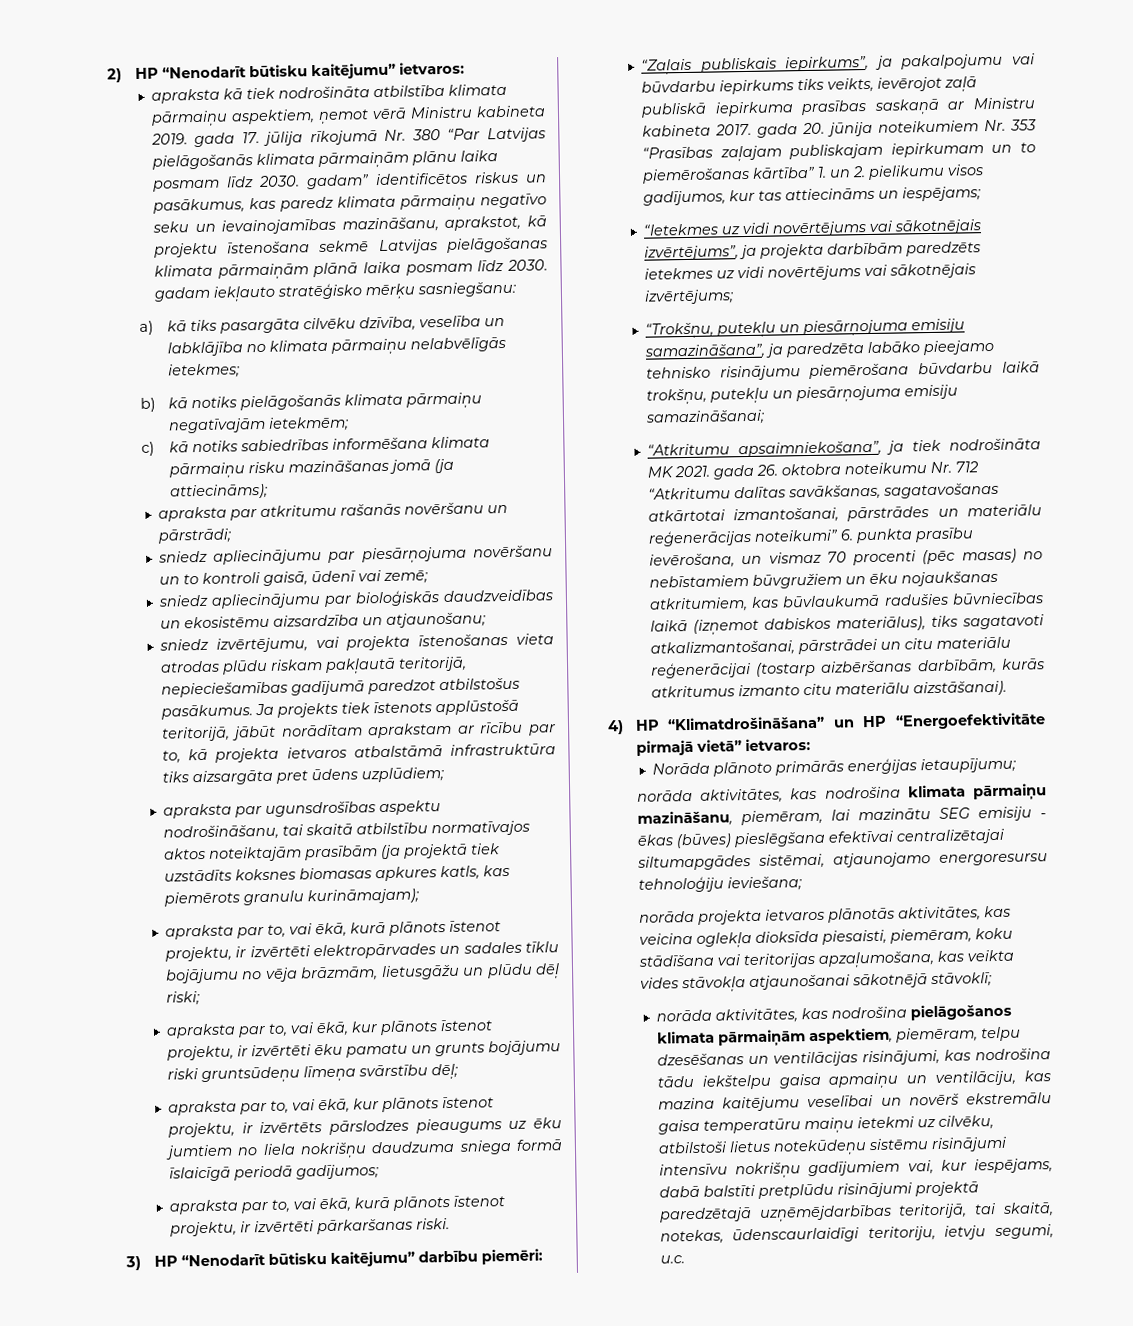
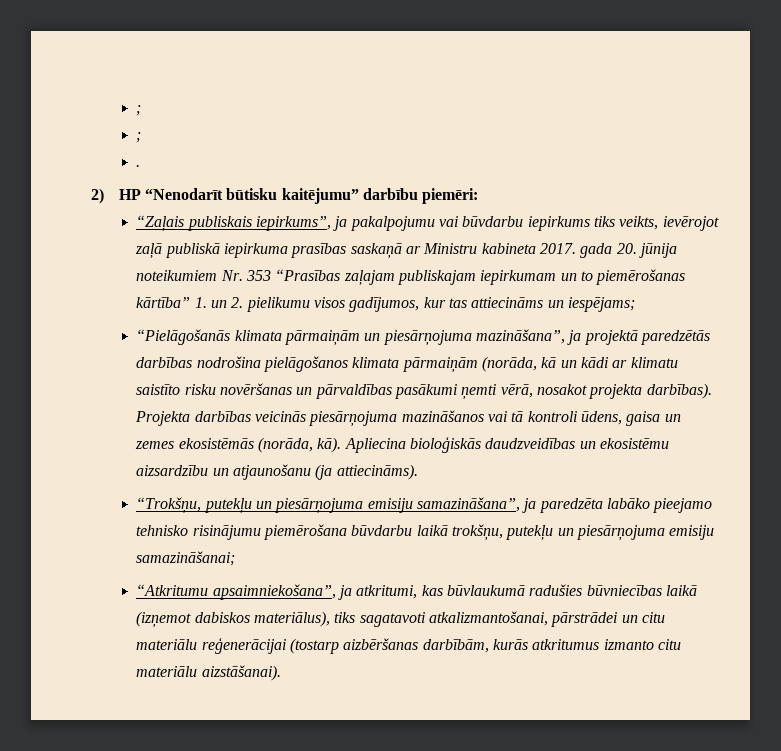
[106,61,465,83] [150,83,507,104] [150,105,546,127] [150,127,546,148] [151,150,498,170] [152,171,547,192] [152,193,547,214] [151,215,547,235] [153,237,548,258] [153,259,548,280] [153,281,516,302] [138,315,505,335] [166,336,506,357] [167,363,240,379] [139,392,482,412] [167,416,349,434] [140,436,490,456] [168,458,454,479] [169,483,268,500] [157,502,508,522] [157,528,231,544] [157,545,553,565] [158,570,428,586] [157,589,553,609] [159,612,486,629] [158,633,554,653] [159,656,467,675] [160,677,520,698] [160,699,519,720] [161,721,557,742] [161,743,556,764] [161,767,444,786] [162,800,441,819] [162,820,530,841] [162,843,501,862] [163,864,510,882] [163,888,419,907] [164,920,501,940] [164,941,559,962] [164,963,560,984] [165,991,200,1006] [165,1019,493,1039] [166,1040,561,1061] [166,1063,458,1084] [167,1096,494,1116] [167,1117,562,1138] [164,1139,562,1160] [168,1164,379,1182] [168,1195,505,1215] [169,1218,450,1237] [124,1256,141,1271] 2) HP “Nenodarīt būtisku kaitējumu” ietvaros: // apraksta kā tiek nodrošināta atbilstība klimata pārmaiņu aspektiem, ņemot vērā Ministru kabineta 2019. gada 17. jūlija rīkojumā Nr. 380 “Par Latvijas pielāgošanās klimata pārmaiņām plānu laika posmam līdz 2030. gadam” identificētos riskus un pasākumus, kas paredz klimata pārmaiņu negatīvo seku un ievainojamības mazināšanu, aprakstot, kā projektu īstenošana sekmē Latvijas pielāgošanas klimata pārmaiņām plānā laika posmam līdz 2030. gadam iekļauto stratēģisko mērķu sasniegšanu: // a) kā tiks pasargāta cilvēku dzīvība, veselība un labklājība no klimata pārmaiņu nelabvēlīgās ietekmes; // b) kā notiks pielāgošanās klimata pārmaiņu negatīvajām ietekmēm; // c) kā notiks sabiedrības informēšana klimata pārmaiņu risku mazināšanas jomā (ja attiecināms); // apraksta par atkritumu rašanās novēršanu un pārstrādi; // sniedz apliecinājumu par piesārņojuma novēršanu un to kontroli gaisā, ūdenī vai zemē; // sniedz apliecinājumu par bioloģiskās daudzveidības un ekosistēmu aizsardzība un atjaunošanu; // sniedz izvērtējumu, vai projekta īstenošanas vieta atrodas plūdu riskam pakļautā teritorijā, nepieciešamības gadījumā paredzot atbilstošus pasākumus. Ja projekts tiek īstenots applūstošā teritorijā, jābūt norādītam aprakstam ar rīcību par to, kā projekta ietvaros atbalstāmā infrastruktūra tiks aizsargāta pret ūdens uzplūdiem; // apraksta par ugunsdrošības aspektu nodrošināšanu, tai skaitā atbilstību normatīvajos aktos noteiktajām prasībām (ja projektā tiek uzstādīts koksnes biomasas apkures katls, kas piemērots granulu kurināmajam); // apraksta par to, vai ēkā, kurā plānots īstenot projektu, ir izvērtēti elektropārvades un sadales tīklu bojājumu no vēja brāzmām, lietusgāžu un plūdu dēļ riski; // apraksta par to, vai ēkā, kur plānots īstenot projektu, ir izvērtēti ēku pamatu un grunts bojājumu riski gruntsūdeņu līmeņa svārstību dēļ; // apraksta par to, vai ēkā, kur plānots īstenot projektu, ir izvērtēts pārslodzes pieaugums uz ēku jumtiem no liela nokrišņu daudzuma sniega formā īslaicīgā periodā gadījumos; // apraksta par to, vai ēkā, kurā plānots īstenot projektu, ir izvērtēti pārkaršanas riski. // 3) -> [136,105,142,116] [136,132,142,143] [136,165,141,167] [91,188,105,204] ; // ; // . // 2)
[642,219,982,237] [643,241,981,261] [643,263,976,281] [643,289,734,305] “Ietekmes uz vidi novērtējums vai sākotnējais izvērtējums”, ja projekta darbībām paredzēts ietekmes uz vidi novērtējums vai sākotnējais izvērtējums; -> [136,329,710,346] [136,356,678,373] [136,383,712,400] [135,410,681,427] [135,436,669,453] [136,464,418,480] “Pielāgošanās klimata pārmaiņām un piesārņojuma mazināšana”, ja projektā paredzētās darbības nodrošina pielāgošanos klimata pārmaiņām (norāda, kā un kādi ar klimatu saistīto risku novēršanas un pārvaldības pasākumi ņemti vērā, nosakot projekta darbības). Projekta darbības veicinās piesārņojuma mazināšanos vai tā kontroli ūdens, gaisa un zemes ekosistēmās (norāda, kā). Apliecina bioloģiskās daudzveidības un ekosistēmu aizsardzību un atjaunošanu (ja attiecināms).
[912,438,1041,452] [646,461,978,480] [647,482,999,501] [647,504,1042,524] [647,527,974,547] [648,548,1043,569] [648,570,998,589] [648,597,748,613] tiek nodrošināta MK 2021. gada 26. oktobra noteikumu Nr. 712 “Atkritumu dalītas savākšanas, sagatavošanas atkārtotai izmantošanai, pārstrādes un materiālu reģenerācijas noteikumi” 6. punkta prasību ievērošana, un vismaz 70 procenti (pēc masas) no nebīstamiem būvgružiem un ēku nojaukšanas atkritumiem, -> [356,585,418,599] atkritumi,
[606,712,1046,735] [635,738,811,756] [651,757,1016,777] [636,783,1047,804] [636,806,1047,827] [636,828,1005,849] [636,852,1048,871] [637,876,802,893] [638,905,1011,925] [638,927,1013,948] [637,949,1014,969] [639,972,992,993] [655,1003,1012,1024] [656,1026,1021,1047] [656,1048,1051,1067] [656,1070,1051,1090] [657,1092,1052,1112] [657,1115,994,1135] [657,1136,1007,1156] [658,1158,1053,1179] [658,1181,979,1199] [658,1202,1054,1223] [659,1224,1054,1245] [659,1255,685,1264] // 4) HP “Klimatdrošināšana” un HP “Energoefektivitāte pirmajā vietā” ietvaros: // Norāda plānoto primārās enerģijas ietaupījumu; // norāda aktivitātes, kas nodrošina klimata pārmaiņu mazināšanu, piemēram, lai mazinātu SEG emisiju - ēkas (būves) pieslēgšana efektīvai centralizētajai siltumapgādes sistēmai, atjaunojamo energoresursu tehnoloģiju ieviešana; // norāda projekta ietvaros plānotās aktivitātes, kas veicina oglekļa dioksīda piesaisti, piemēram, koku stādīšana vai teritorijas apzaļumošana, kas veikta vides stāvokļa atjaunošanai sākotnējā stāvoklī; // norāda aktivitātes, kas nodrošina pielāgošanos klimata pārmaiņām aspektiem, piemēram, telpu dzesēšanas un ventilācijas risinājumi, kas nodrošina tādu iekštelpu gaisa apmaiņu un ventilāciju, kas mazina kaitējumu veselībai un novērš ekstremālu gaisa temperatūru maiņu ietekmi uz cilvēku, atbilstoši lietus notekūdeņu sistēmu risinājumi intensīvu nokrišņu gadījumiem vai, kur iespējams, dabā balstīti pretplūdu risinājumi projektā paredzētajā uzņēmējdarbības teritorijā, tai skaitā, notekas, ūdenscaurlaidīgi teritoriju, ietvju segumi, u.c. -> (281, 673) none

